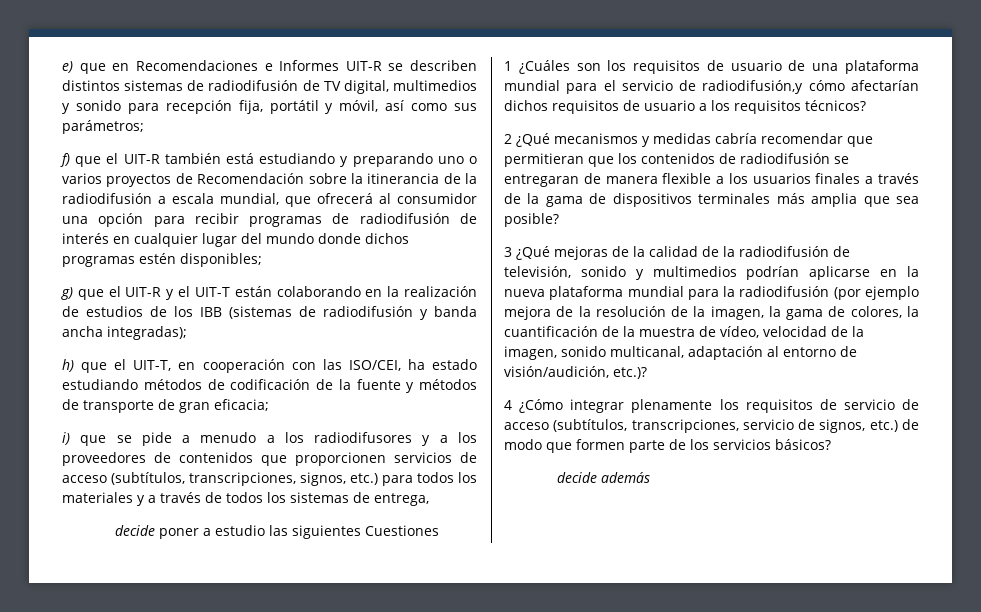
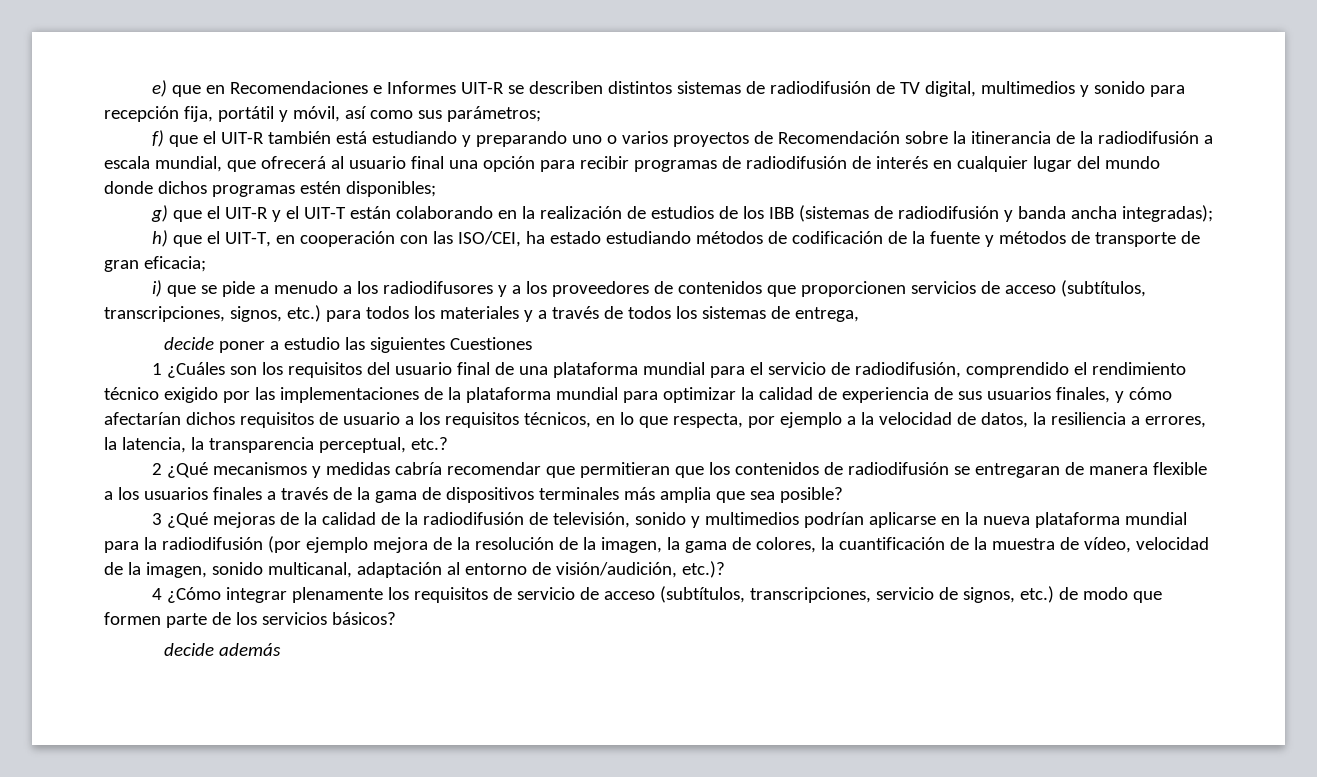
[397,193,477,204] consumidor -> [348,156,444,169] usuario final
[706,60,782,71] de usuario -> [366,362,490,375] del usuario final
[702,80,804,94] radiodifusión,y -> [854,362,1186,378] [104,387,1124,403] radiodifusión, comprendido el rendimiento técnico exigido por las implementaciones de la plataforma mundial para optimizar la calidad de experiencia de sus usuarios finales, y
[805,100,866,111] técnicos? -> [523,412,1206,428] [104,437,448,453] técnicos, en lo que respecta, por ejemplo a la velocidad de datos, la resiliencia a errores, la latencia, la transparencia perceptual, etc.?

